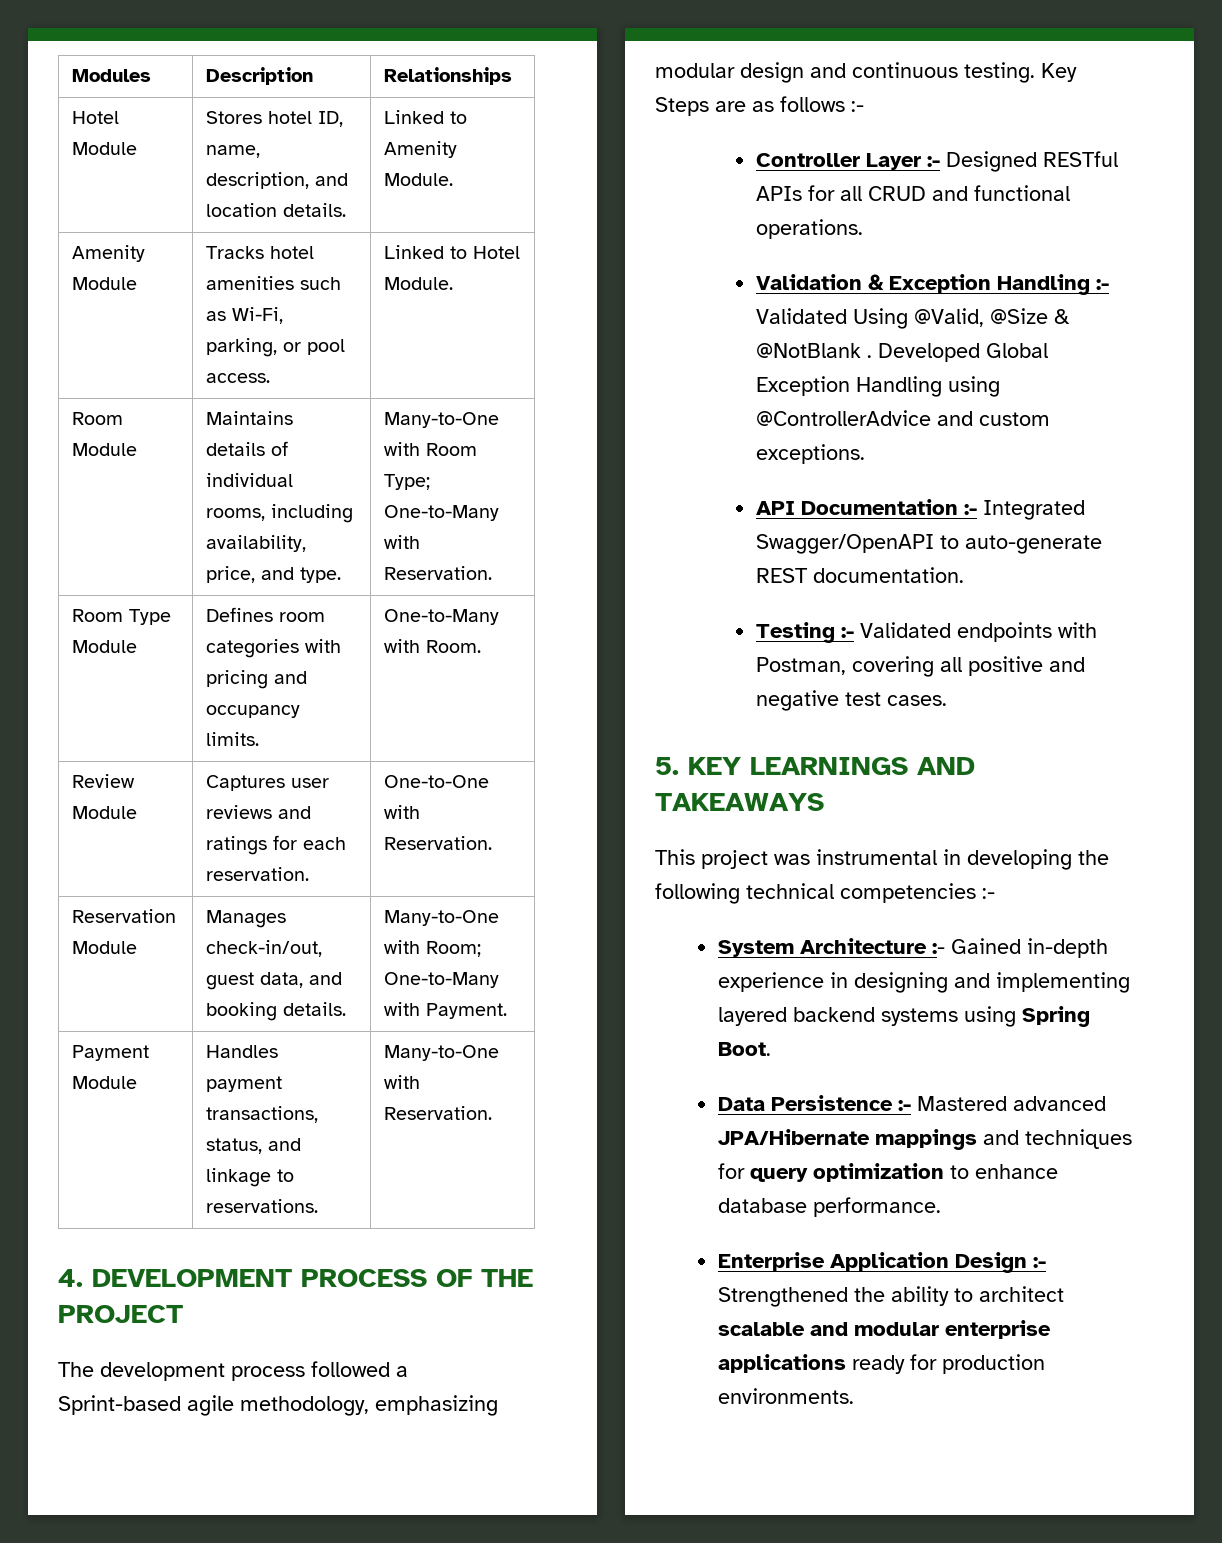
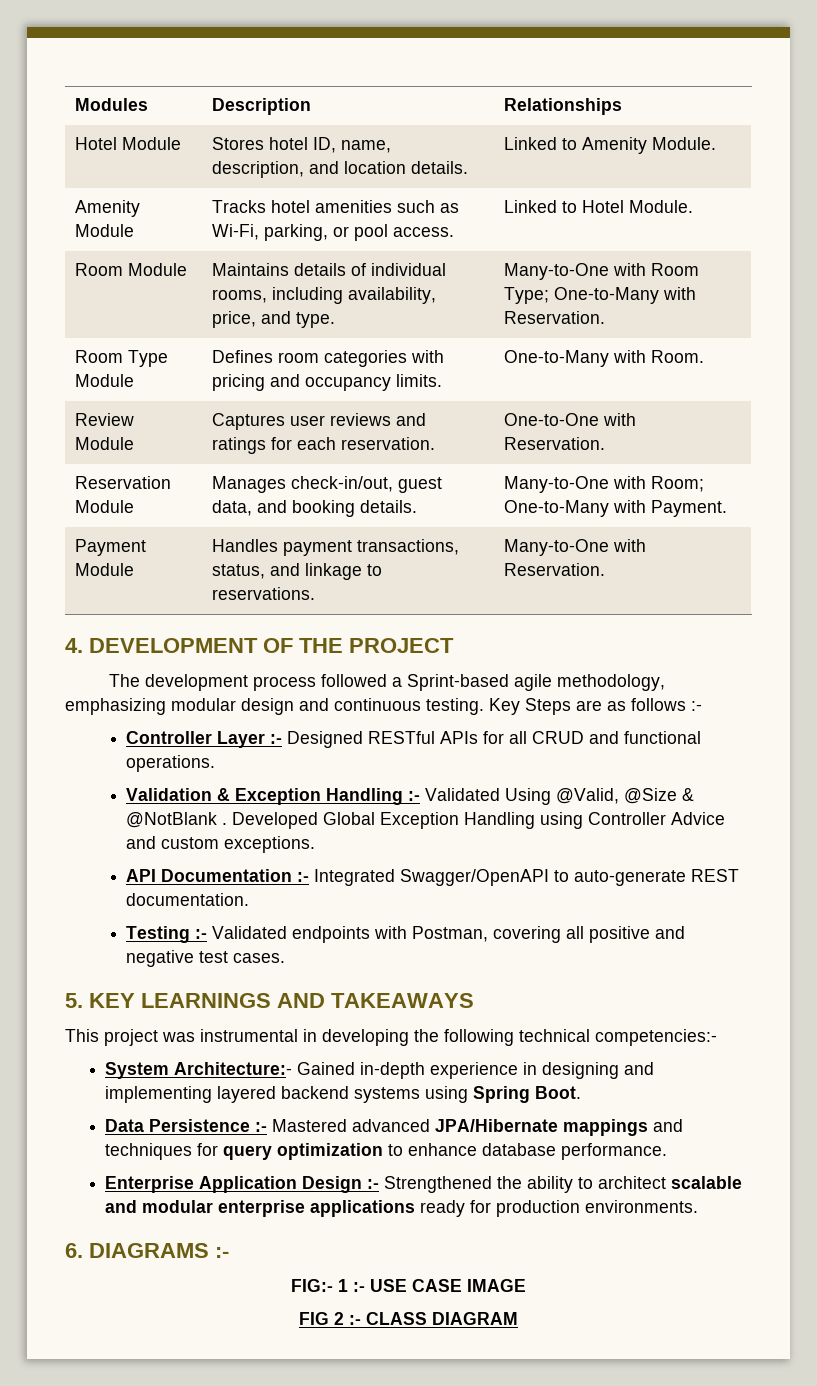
[301,1269,427,1287] PROCESS -> (258, 645) none
[756,410,932,426] @ControllerAdvice -> [588,812,726,825] Controller Advice
[840,883,995,903] competencies :- -> [595,1029,717,1046] competencies:-
[799,938,945,954] Architecture :- -> [174,1062,293,1075] Architecture:-
(854, 1396) none -> [65,1243,229,1258] [291,1279,526,1292] [299,1312,518,1325] // 6. DIAGRAMS :- // FIG:- 1 :- USE CASE IMAGE // FIG 2 :- CLASS DIAGRAM

